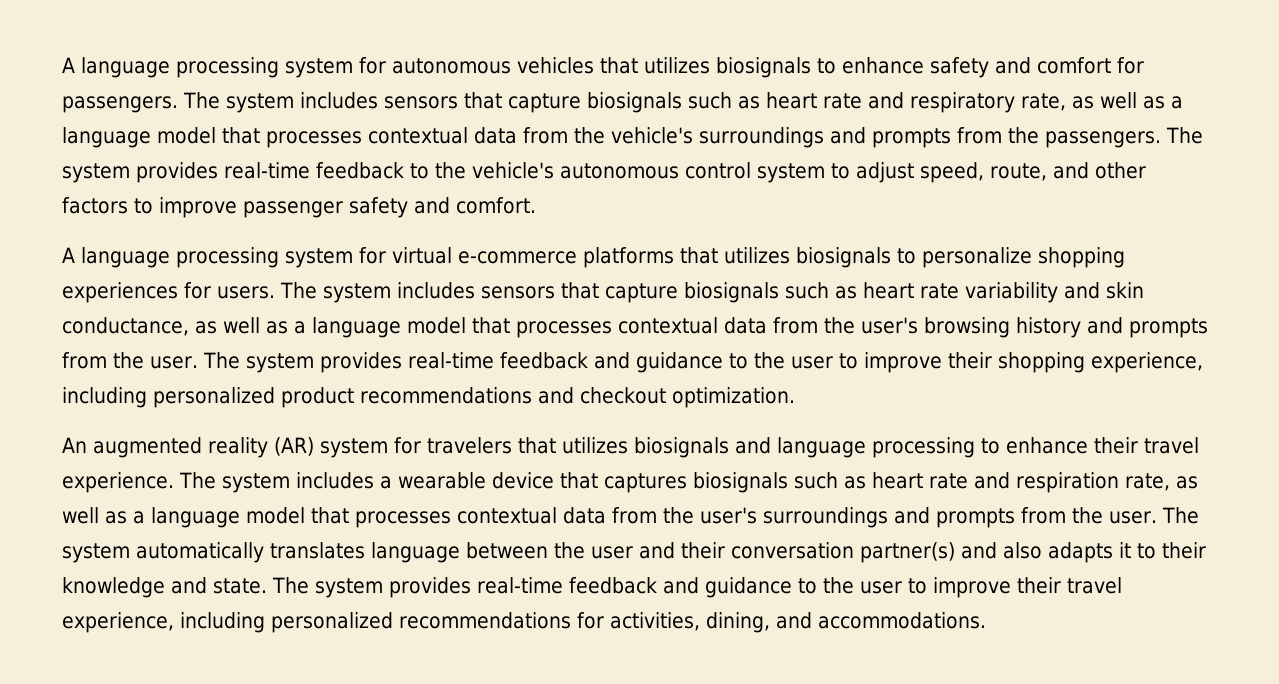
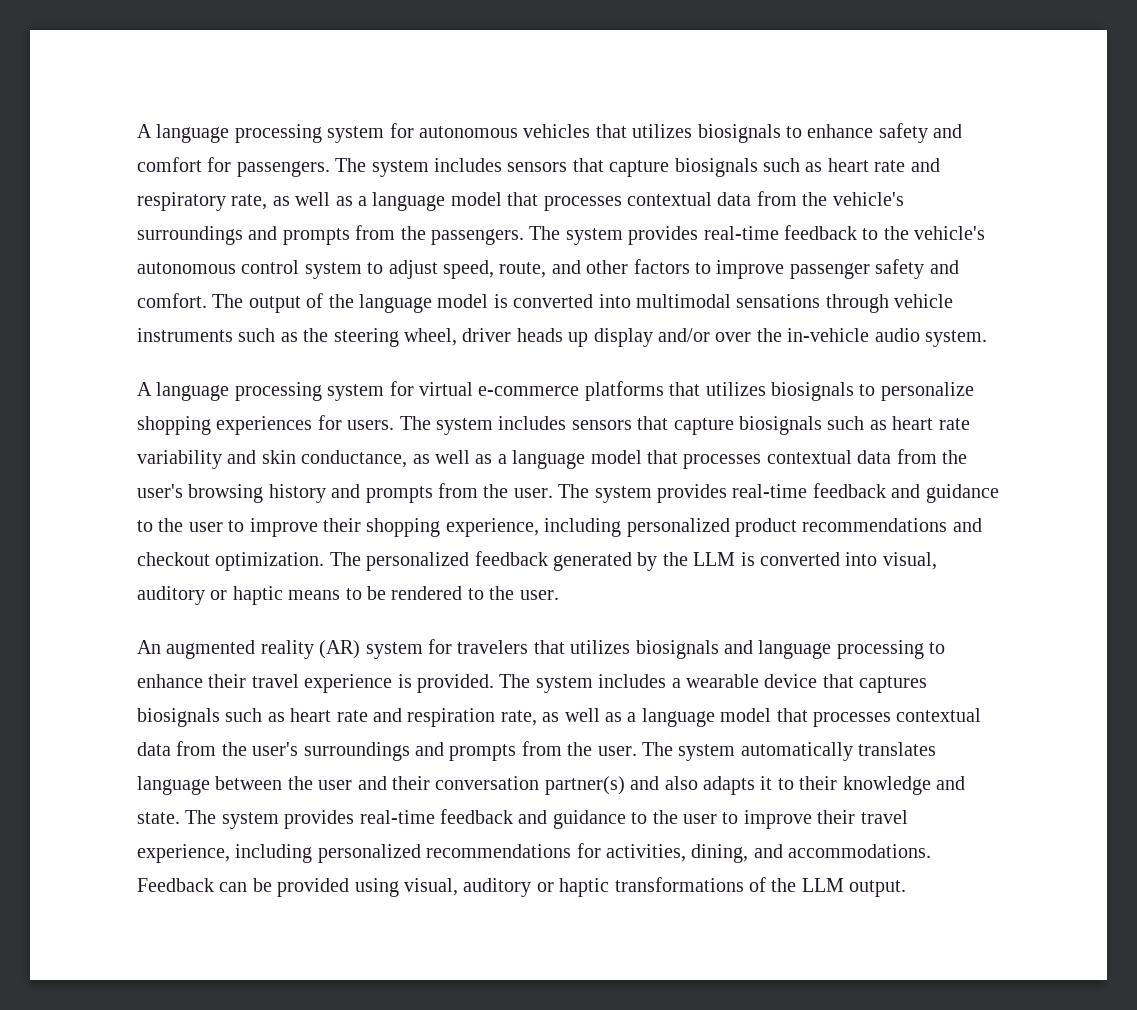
(536, 205) none -> [212,293,954,313] [137,328,987,347] The output of the language model is converted into multimodal sensations through vehicle instruments such as the steering wheel, driver heads up display and/or over the in-vehicle audio system.
(795, 397) none -> [329,551,937,571] [137,586,559,605] The personalized feedback generated by the LLM is converted into visual, auditory or haptic means to be rendered to the user.
[62,472,174,493] experience. -> [304,674,494,693] experience is provided.
(986, 620) none -> [137,877,907,897] Feedback can be provided using visual, auditory or haptic transformations of the LLM output.

